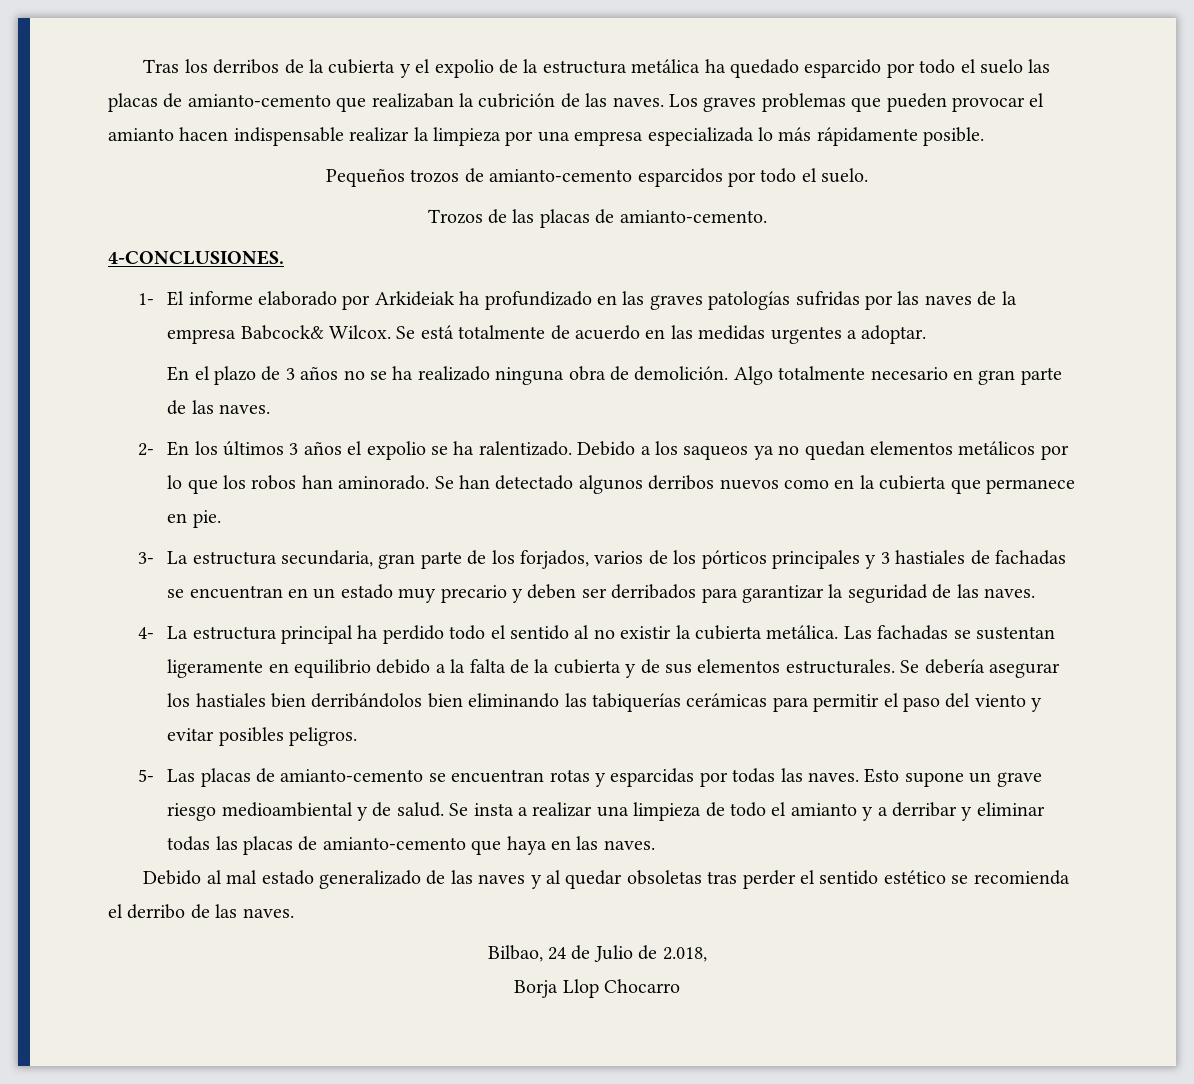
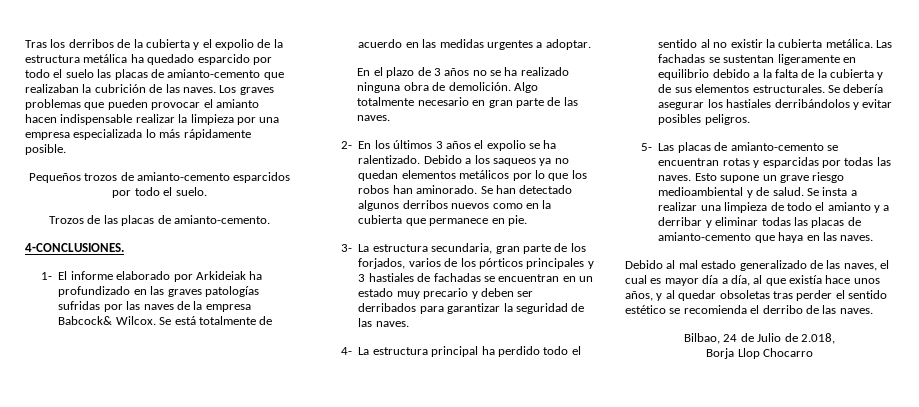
[270,693,1026,712] bien derribándolos bien eliminando las tabiquerías cerámicas para permitir el paso del viento -> [774,99,850,108] derribándolos
[478,874,526,884] naves -> [843,260,889,271] [625,275,880,286] [625,291,653,301] naves, el cual es mayor día a día, al que existía hace unos años,

